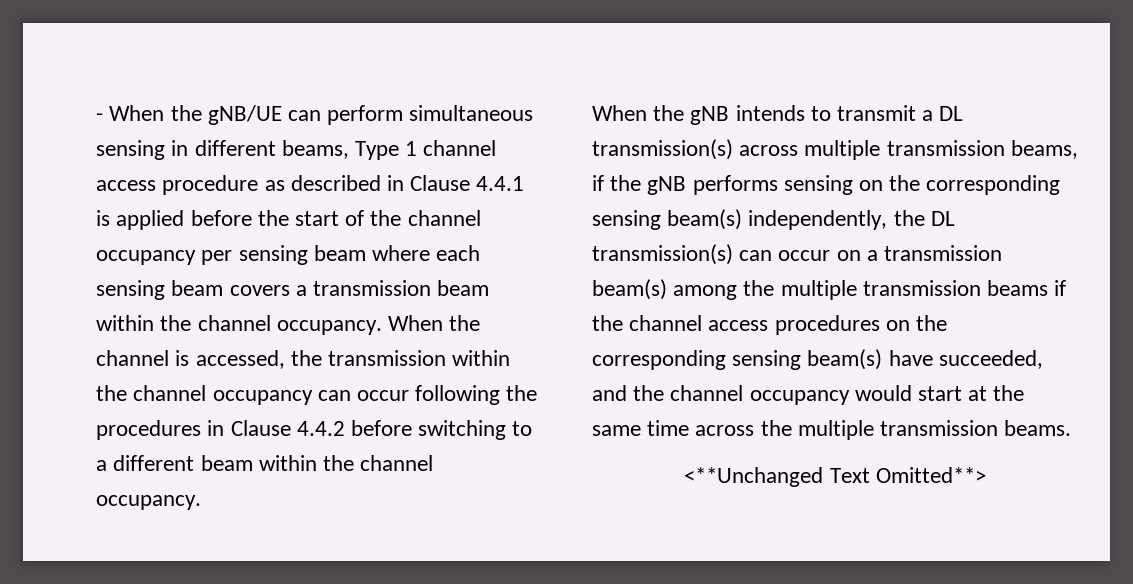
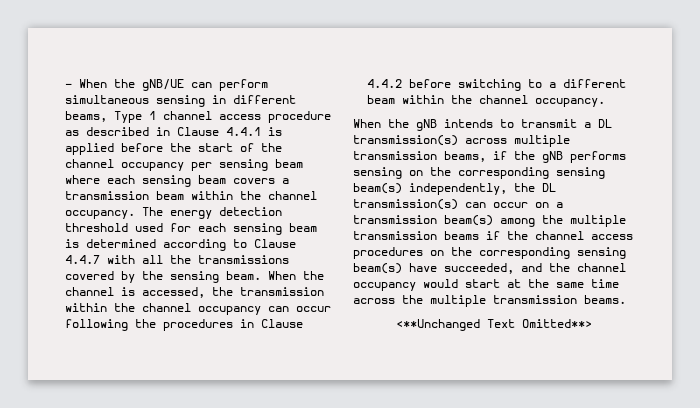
(382, 327) none -> [142,207,283,219] [65,223,318,235] [65,239,297,251] [65,255,290,264] [65,271,262,283] The energy detection threshold used for each sensing beam is determined according to Clause 4.4.7 with all the transmissions covered by the sensing beam.

